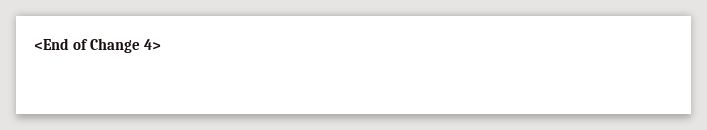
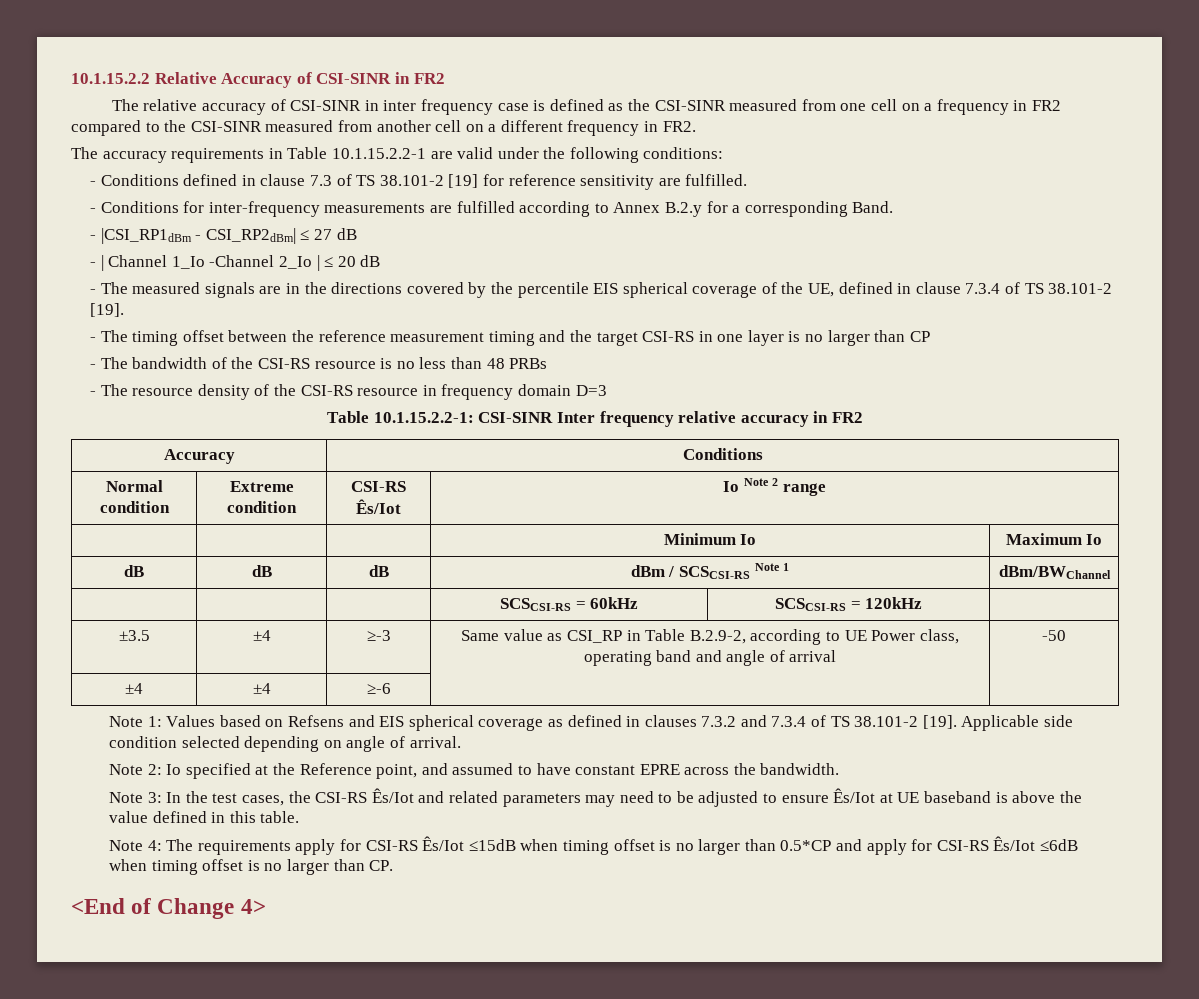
(34, 44) none -> [71,72,445,88] [111,99,1061,115] [71,120,696,136] [71,147,724,163] [90,174,748,190] [90,201,894,217] [90,228,357,244] [90,255,381,271] [90,282,1113,298] [90,303,125,317] [90,330,930,346] [90,357,548,369] [90,384,607,400] [327,411,863,427] [163,449,235,464] [682,448,763,460] [105,480,163,492] [99,501,170,513] [229,481,294,492] [226,501,297,513] [351,481,406,492] [356,499,401,514] [723,478,826,496] [663,533,757,545] [1005,533,1103,545] [124,565,144,577] [251,565,272,577] [368,565,389,577] [630,563,790,579] [998,565,1111,579] [499,597,639,611] [774,597,923,611] [118,630,150,641] [252,630,271,641] [366,630,391,641] [461,629,959,645] [583,650,837,666] [1042,630,1066,641] [125,683,143,694] [252,683,271,694] [366,683,391,694] [109,715,1073,731] [109,736,461,752] [109,763,840,779] [109,788,1082,807] [109,811,300,823] [109,836,1078,855] [109,859,394,875] 10.1.15.2.2 Relative Accuracy of CSI-SINR in FR2 // The relative accuracy of CSI-SINR in inter frequency case is defined as the CSI-SINR measured from one cell on a frequency in FR2 compared to the CSI-SINR measured from another cell on a different frequency in FR2. // The accuracy requirements in Table 10.1.15.2.2-1 are valid under the following conditions: // - Conditions defined in clause 7.3 of TS 38.101-2 [19] for reference sensitivity are fulfilled. // - Conditions for inter-frequency measurements are fulfilled according to Annex B.2.y for a corresponding Band. // - |CSI_RP1dBm - CSI_RP2dBm| ≤ 27 dB // - | Channel 1_Io -Channel 2_Io | ≤ 20 dB // - The measured signals are in the directions covered by the percentile EIS spherical coverage of the UE, defined in clause 7.3.4 of TS 38.101-2 [19]. // - The timing offset between the reference measurement timing and the target CSI-RS in one layer is no larger than CP // - The bandwidth of the CSI-RS resource is no less than 48 PRBs // - The resource density of the CSI-RS resource in frequency domain D=3 // Table 10.1.15.2.2-1: CSI-SINR Inter frequency relative accuracy in FR2 // Accuracy | Conditions // Normal condition | Extreme condition | CSI-RS Ês/Iot | Io Note 2 range // | | | Minimum Io | Maximum Io // dB | dB | dB | dBm / SCSCSI-RS Note 1 | dBm/BWChannel // | | | SCSCSI-RS = 60kHz | SCSCSI-RS = 120kHz | // ±3.5 | ±4 | ≥-3 | Same value as CSI_RP in Table B.2.9-2, according to UE Power class, operating band and angle of arrival | -50 // ±4 | ±4 | ≥-6 | | // Note 1: Values based on Refsens and EIS spherical coverage as defined in clauses 7.3.2 and 7.3.4 of TS 38.101-2 [19]. Applicable side condition selected depending on angle of arrival. // Note 2: Io specified at the Reference point, and assumed to have constant EPRE across the bandwidth. // Note 3: In the test cases, the CSI-RS Ês/Iot and related parameters may need to be adjusted to ensure Ês/Iot at UE baseband is above the value defined in this table. // Note 4: The requirements apply for CSI-RS Ês/Iot ≤15dB when timing offset is no larger than 0.5*CP and apply for CSI-RS Ês/Iot ≤6dB when timing offset is no larger than CP. //

